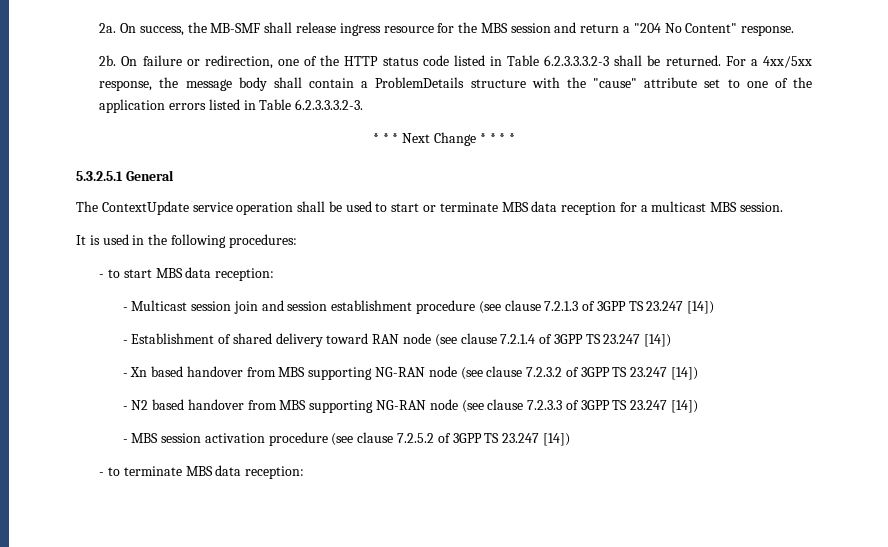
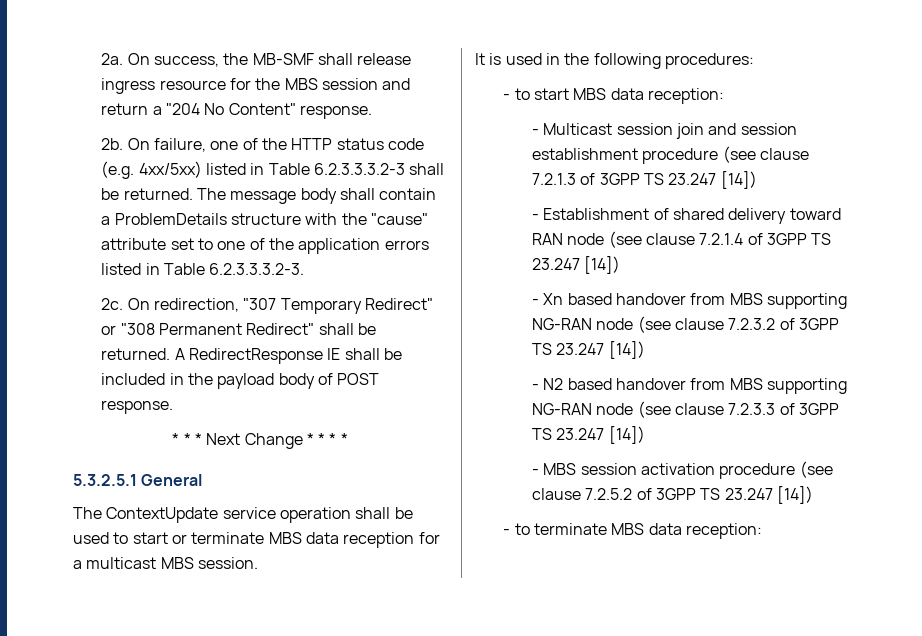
[142,55,273,69] failure or redirection, -> [154,138,207,152] failure,
(449, 60) none -> [101,161,202,179] (e.g. 4xx/5xx)
[725,56,813,68] [99,77,179,91] For a 4xx/5xx response, the -> [197,188,227,200] The
(364, 104) none -> [101,298,434,314] [101,323,377,335] [101,348,403,364] [101,373,380,389] [101,400,174,414] // 2c. On redirection, "307 Temporary Redirect" or "308 Permanent Redirect" shall be returned. A RedirectResponse IE shall be included in the payload body of POST response.

